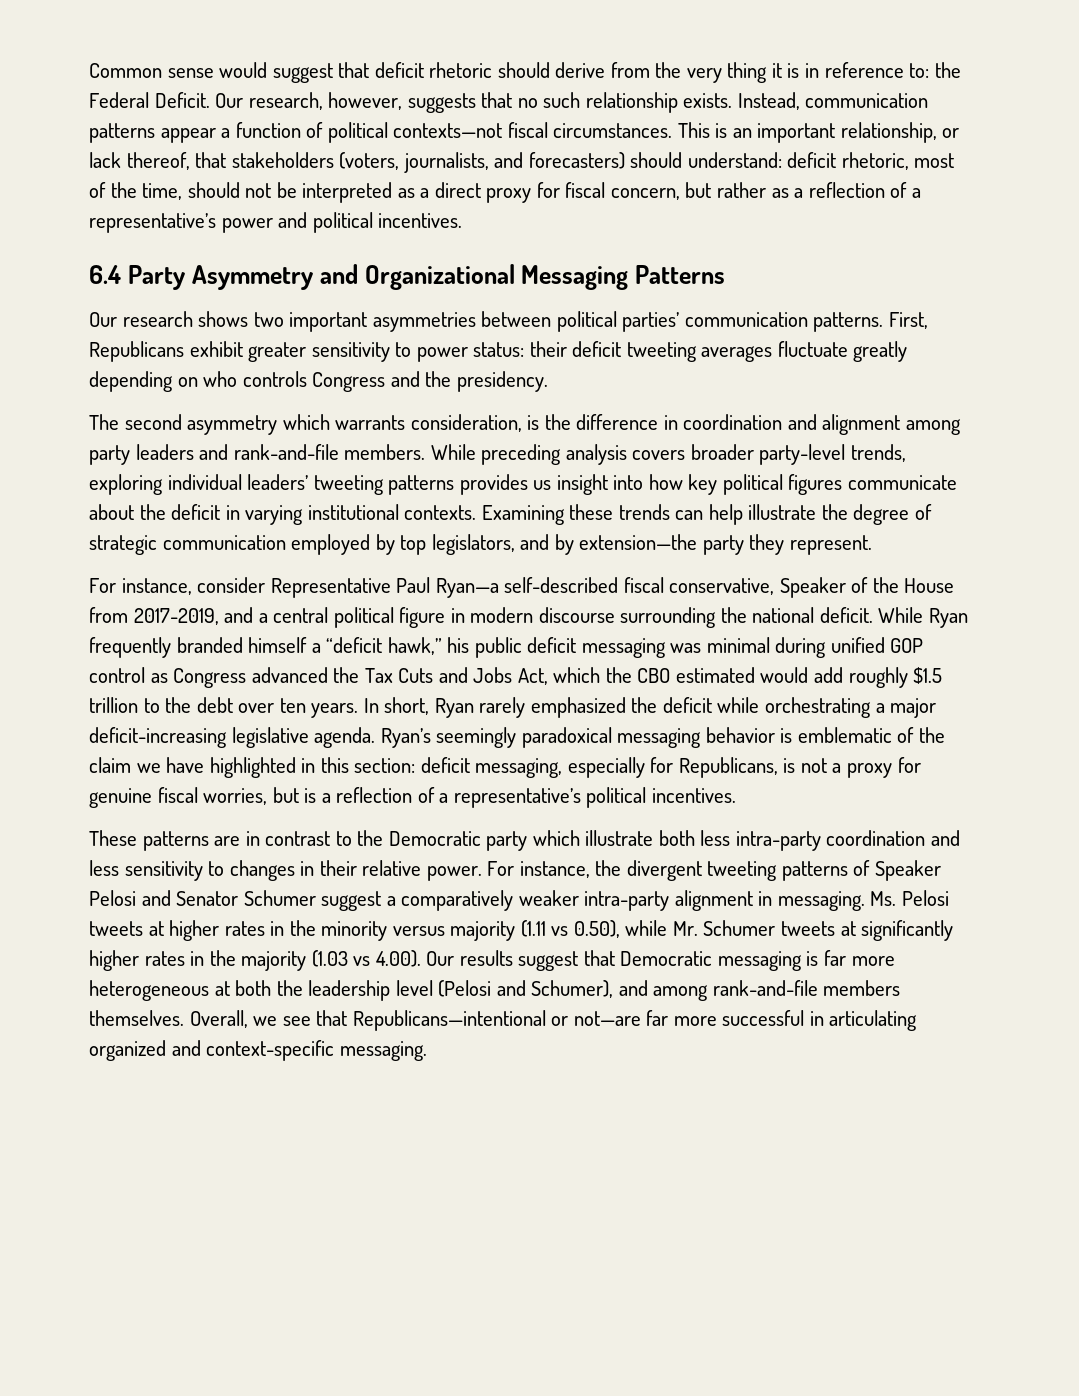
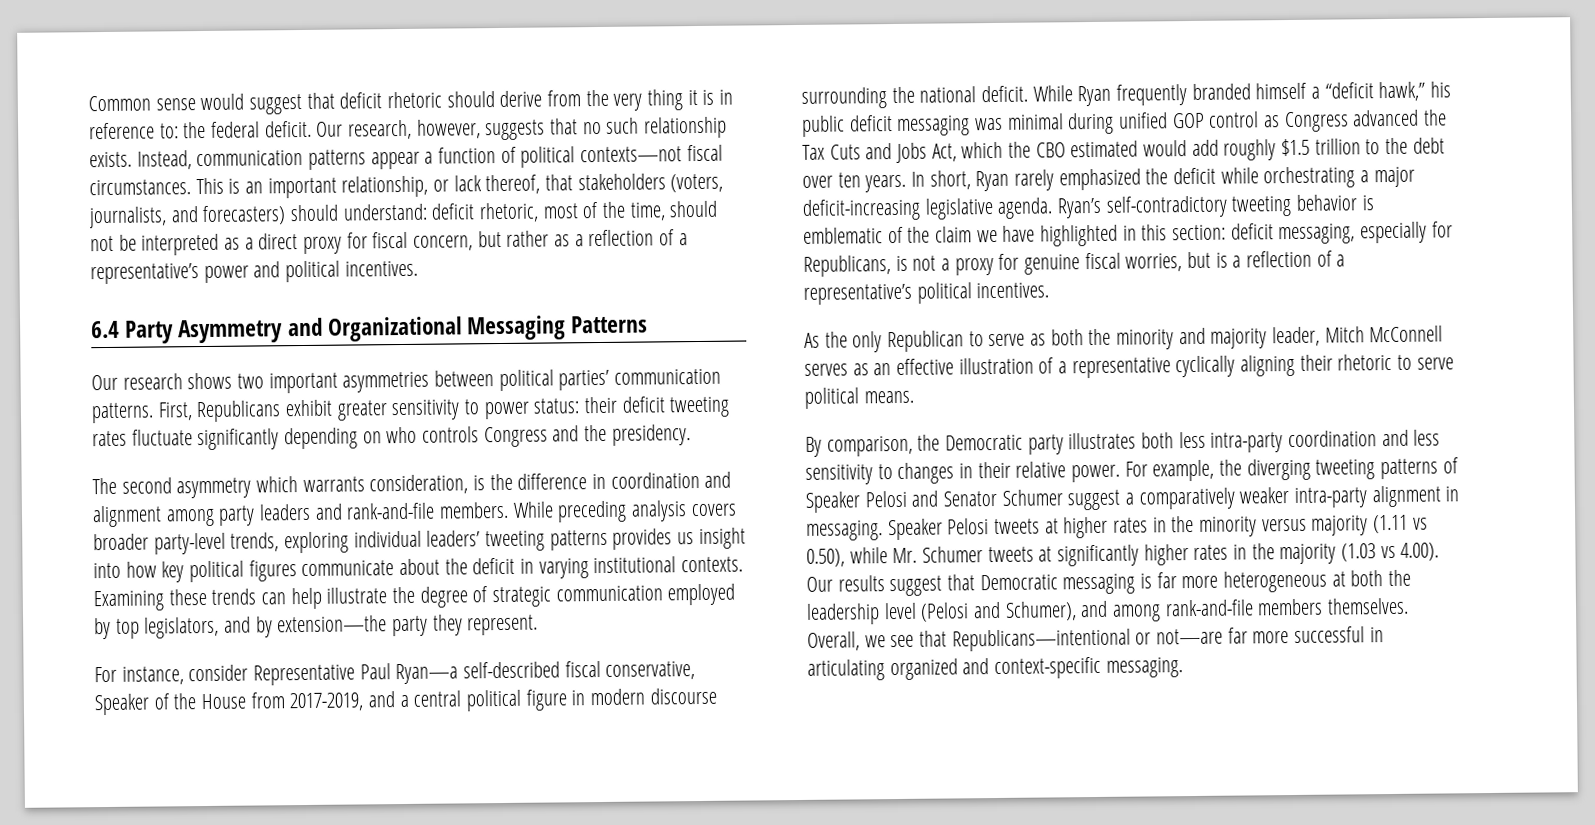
[89,92,210,108] Federal Deficit. -> [211,120,312,138] federal deficit.
[701,341,908,362] averages fluctuate greatly -> [92,428,280,451] rates fluctuate significantly
[436,727,702,748] seemingly paradoxical messaging -> [1105,195,1293,218] self-contradictory tweeting
[89,830,352,851] These patterns are in contrast to -> [804,325,1444,353] [804,353,1454,379] [804,387,914,409] [805,435,913,457] As the only Republican to serve as both the minority and majority leader, Mitch McConnell serves as an effective illustration of a representative cyclically aligning their rhetoric to serve political means. // By comparison,
[532,830,654,846] which illustrate -> [1068,432,1137,450] illustrates
[519,860,702,881] instance, the divergent -> [1152,458,1311,482] example, the diverging
[870,891,897,906] Ms. -> [887,518,943,541] Speaker

